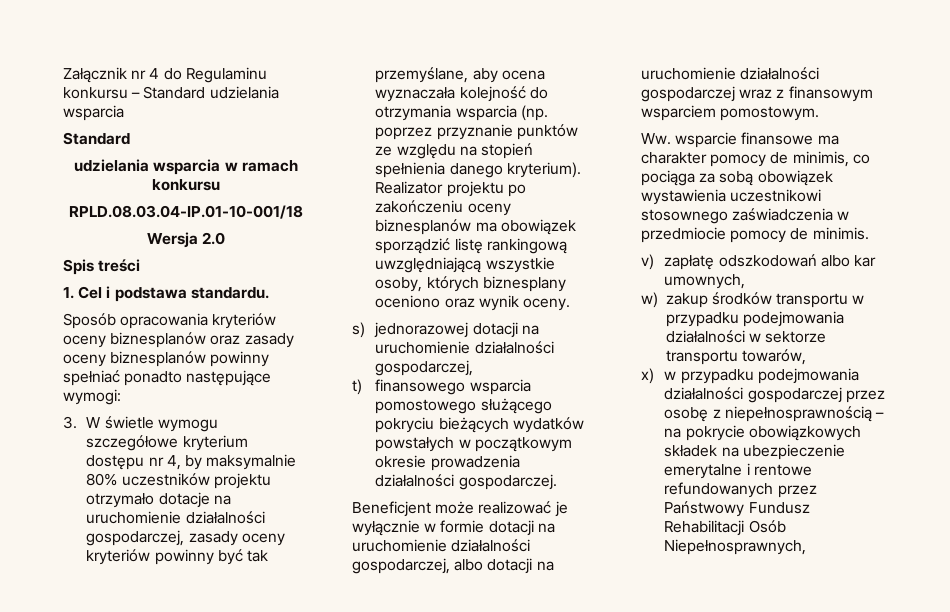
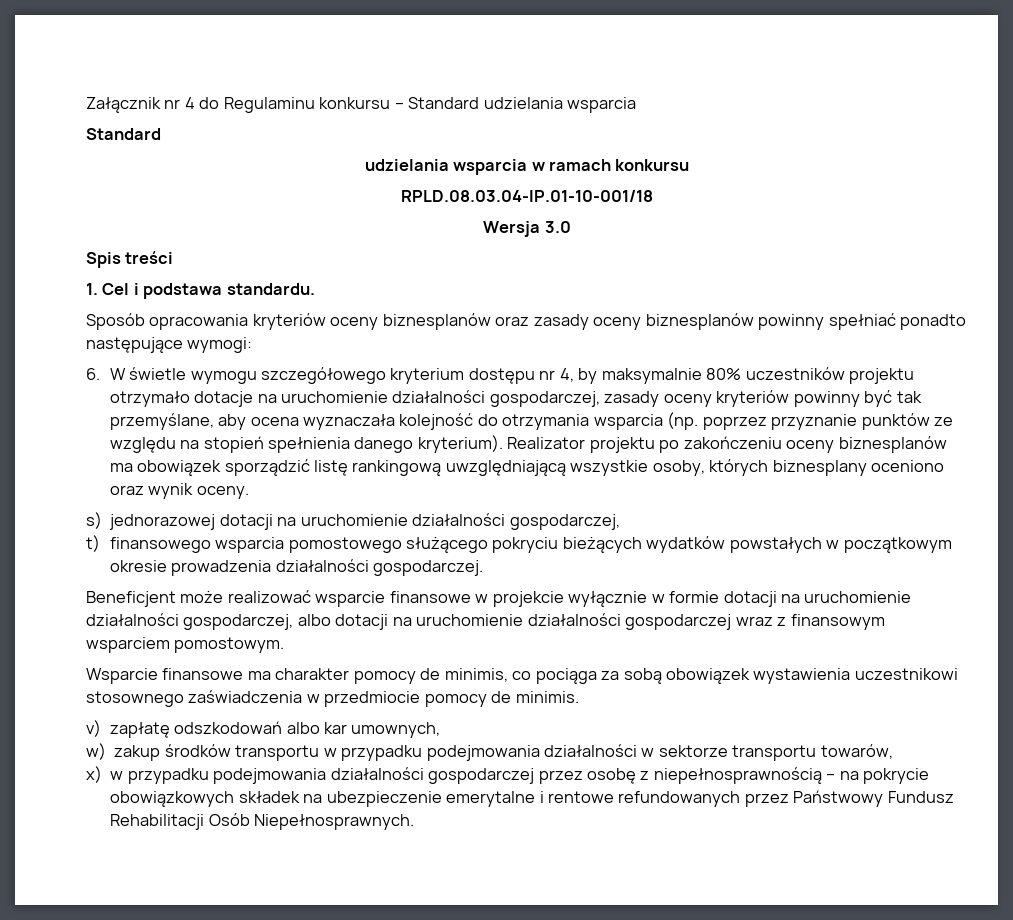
[202,232,226,245] 2.0 -> [544,221,571,233] 3.0
[63,416,77,429] 3. -> [86,368,100,380] 6.
[86,435,179,451] szczegółowe -> [260,367,386,384] szczegółowego
[554,501,568,517] je -> [315,591,564,607] wsparcie finansowe w projekcie
[641,132,738,148] Ww. wsparcie -> [86,668,158,684] Wsparcie
[664,539,807,555] Niepełnosprawnych, -> [254,814,415,830] Niepełnosprawnych.

